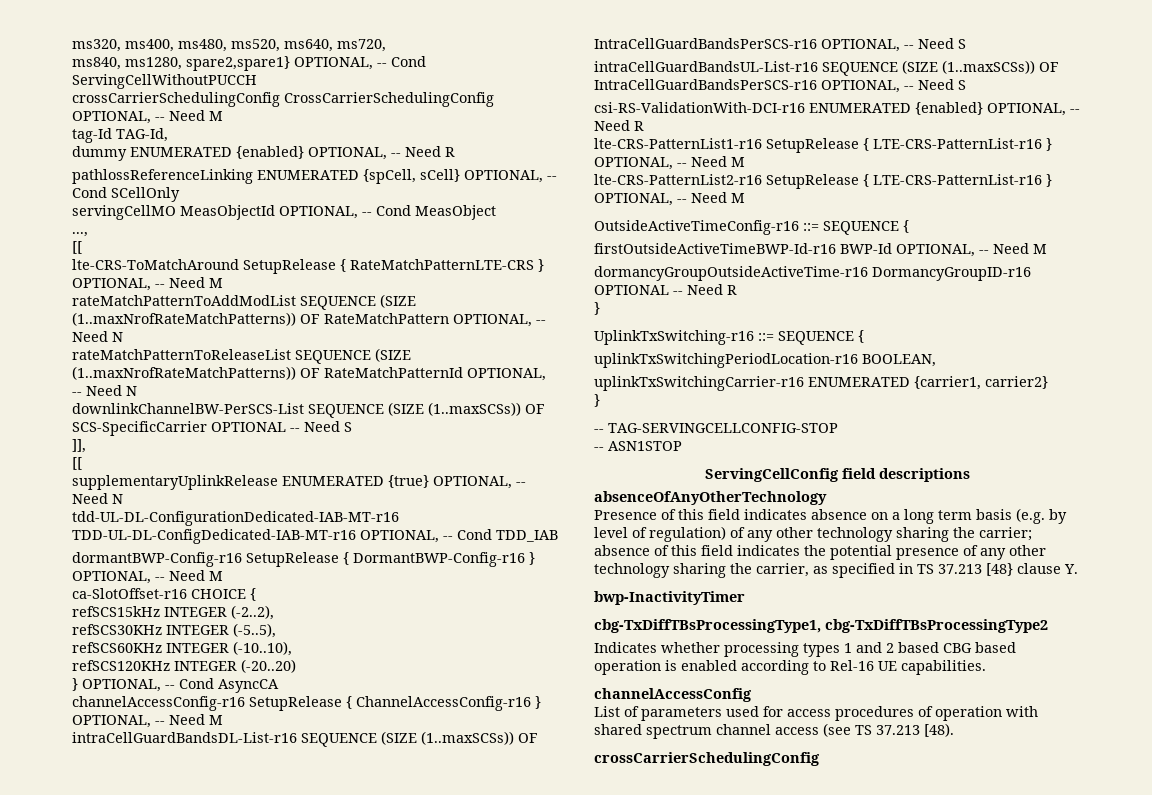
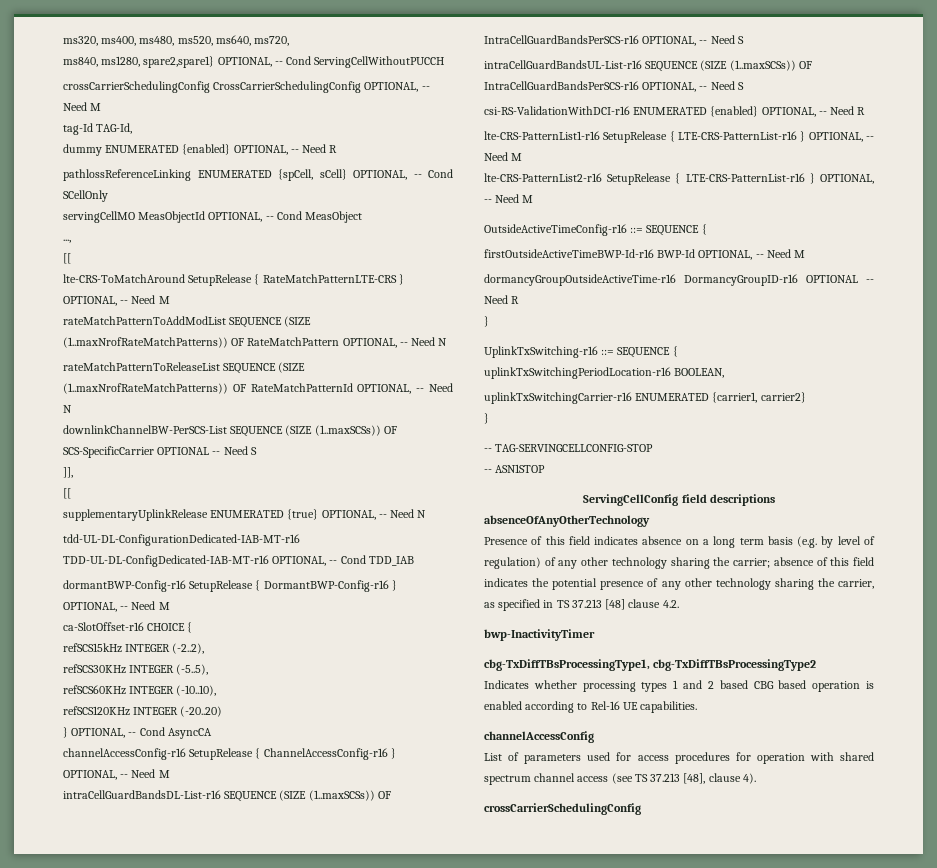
[594,102,805,113] csi-RS-ValidationWith-DCI-r16 -> [484,106,630,115] csi-RS-ValidationWithDCI-r16
[986,563,1078,576] [48} clause Y. -> [605,599,679,610] [48] clause 4.2.
[918,706,933,717] of -> [735,752,751,761] for
[924,723,954,737] [48). -> [683,773,756,784] [48], clause 4).

